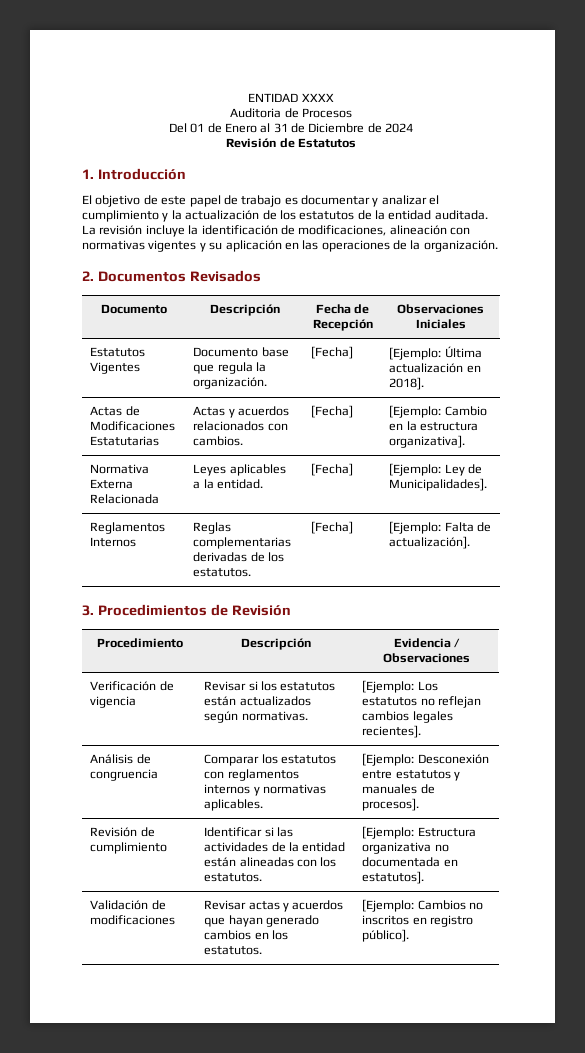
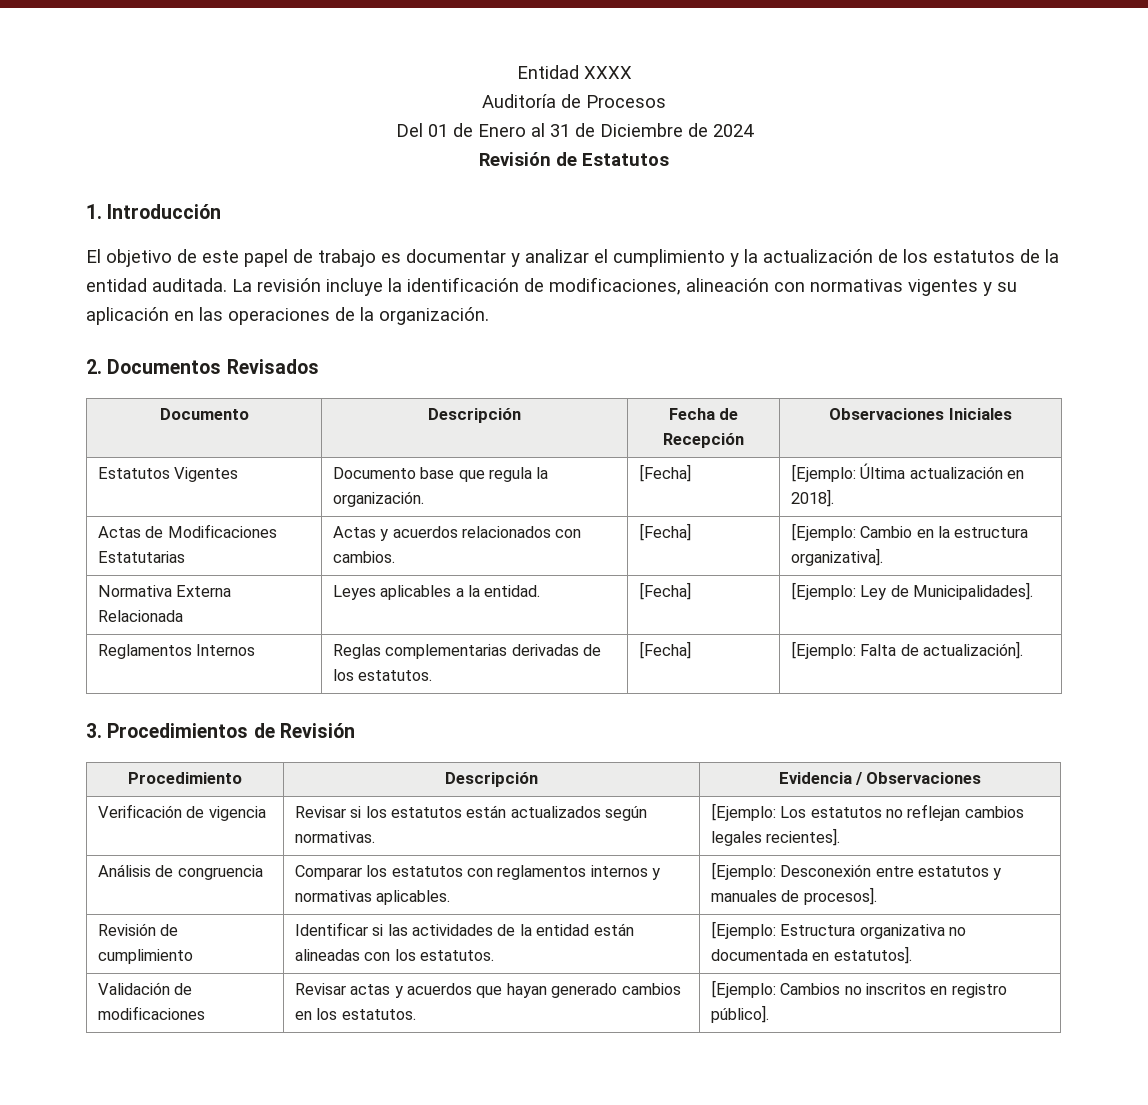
[248,93,299,102] ENTIDAD -> [516,65,579,79] Entidad
[230,108,282,118] Auditoria -> [482,94,556,108] Auditoría

